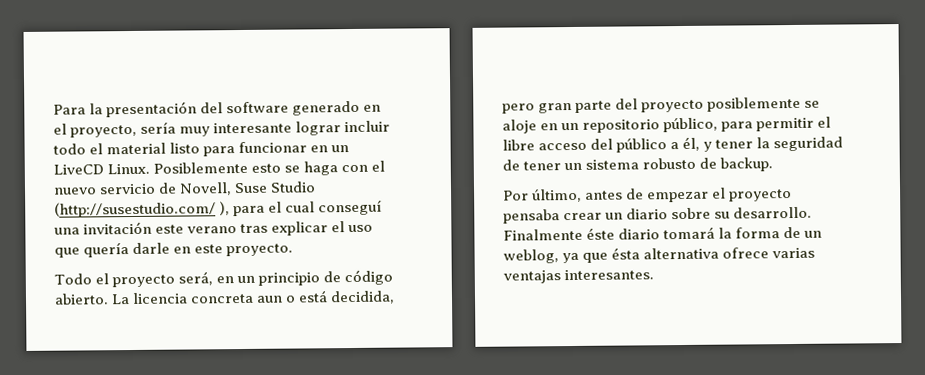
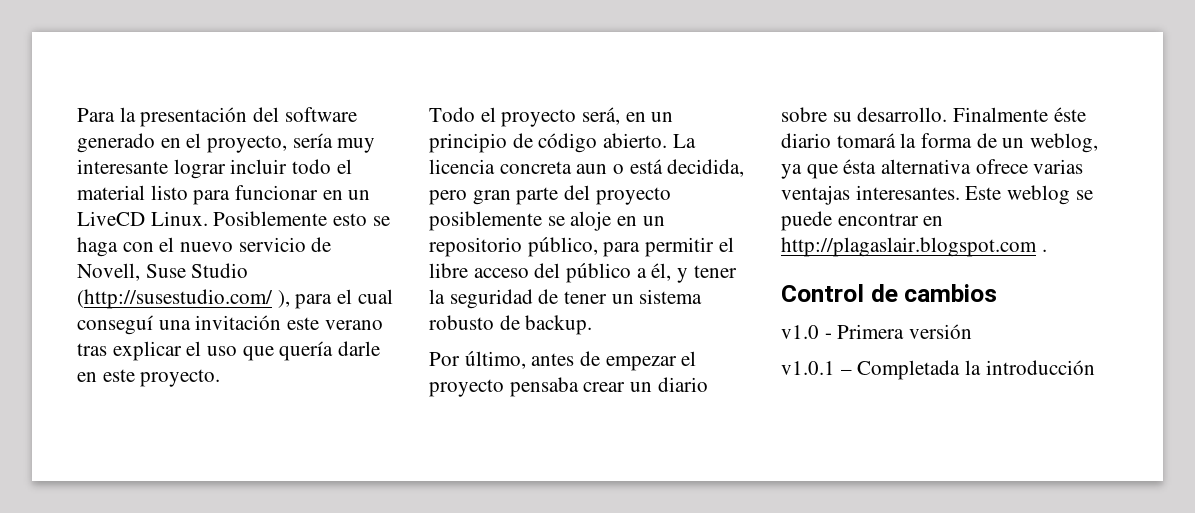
(655, 275) none -> [965,185,1093,205] [781,211,944,231] [781,237,1047,257] [781,284,998,302] [781,324,973,339] [781,360,1095,380] Este weblog se puede encontrar en http://plagaslair.blogspot.com . // Control de cambios // v1.0 - Primera versión // v1.0.1 – Completada la introducción

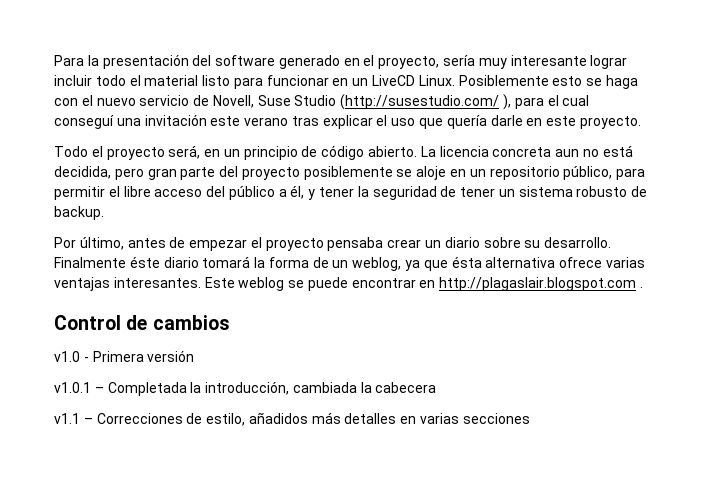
[613,164,625,174] o -> [582,149,599,157] no
[985,360,1095,375] introducción -> [205,381,437,395] [54,412,530,426] introducción, cambiada la cabecera // v1.1 – Correcciones de estilo, añadidos más detalles en varias secciones

